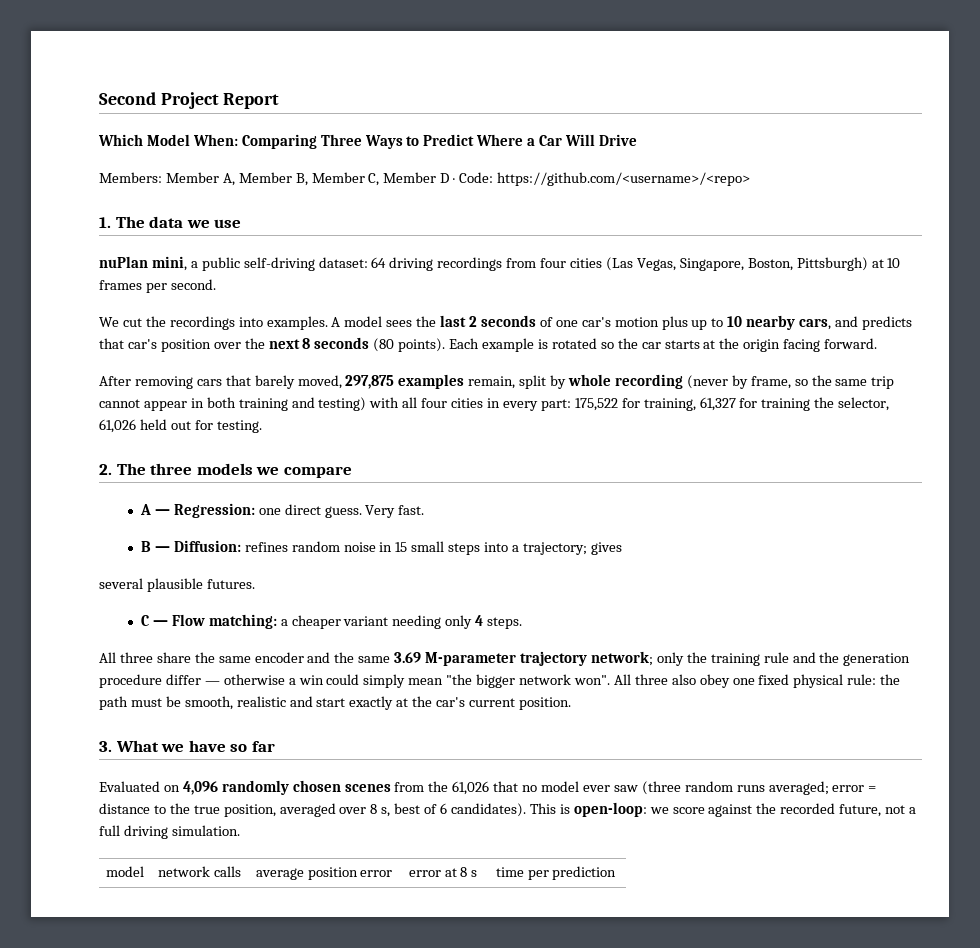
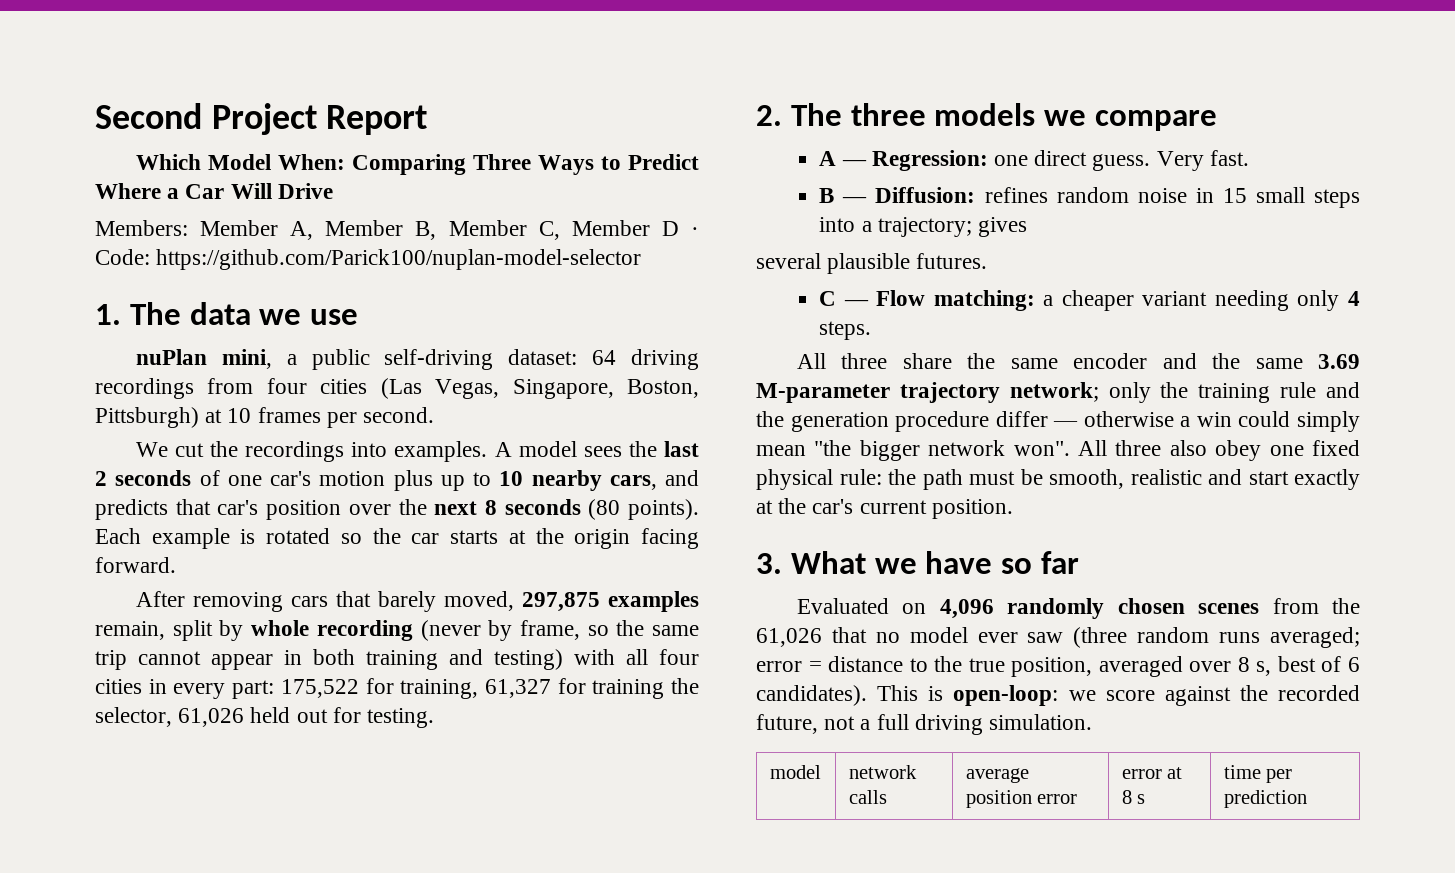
[497,172,751,186] https://github.com/<username>/<repo> -> [156,249,642,270] https://github.com/Parick100/nuplan-model-selector

